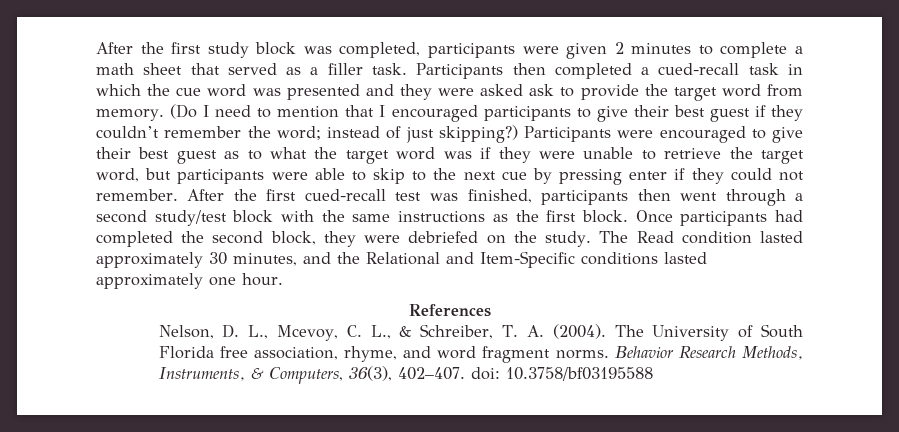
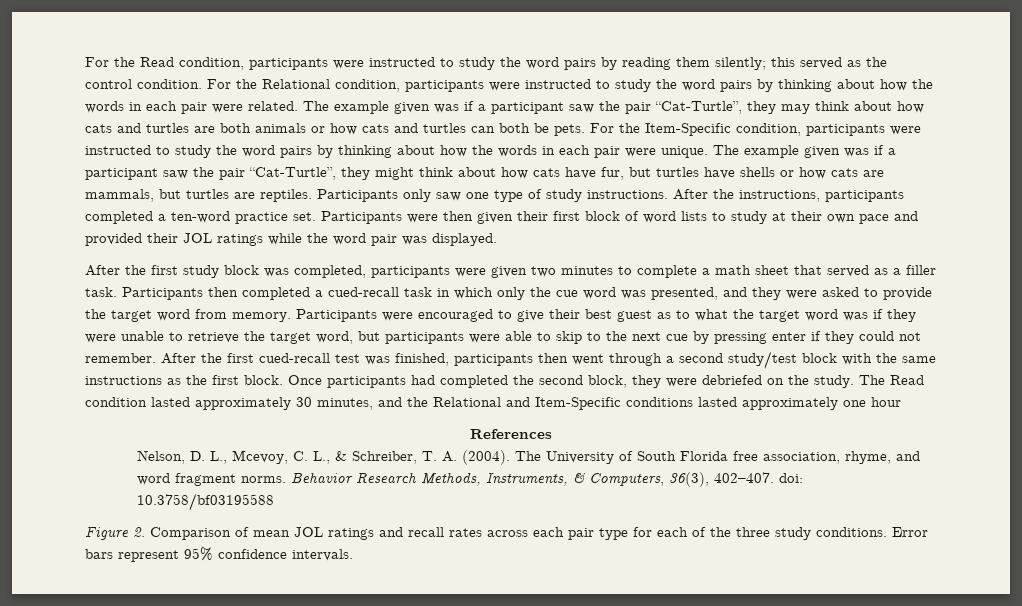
(96, 48) none -> [85,57,887,70] [85,79,933,92] [85,101,924,114] [85,123,921,136] [85,145,896,158] [85,167,884,180] [85,189,904,202] [85,211,918,224] [85,233,497,246] For the Read condition, participants were instructed to study the word pairs by reading them silently; this served as the control condition. For the Relational condition, participants were instructed to study the word pairs by thinking about how the words in each pair were related. The example given was if a participant saw the pair “Cat-Turtle”, they may think about how cats and turtles are both animals or how cats and turtles can both be pets. For the Item-Specific condition, participants were instructed to study the word pairs by thinking about how the words in each pair were unique. The example given was if a participant saw the pair “Cat-Turtle”, they might think about how cats have fur, but turtles have shells or how cats are mammals, but turtles are reptiles. Participants only saw one type of study instructions. After the instructions, participants completed a ten-word practice set. Participants were then given their first block of word lists to study at their own pace and provided their JOL ratings while the word pair was displayed. //
[614,42,624,54] 2 -> [531,266,556,277] two
(141, 90) none -> [497,287,525,300] only
[286,84,360,100] presented -> [651,287,718,300] presented,
[529,84,555,96] ask -> (859, 292) none
[170,104,803,122] [96,125,518,143] (Do I need to mention that I encouraged participants to give their best guest if they couldn’t remember the word; instead of just skipping?) -> (291, 317) none
[242,273,283,286] hour. -> [871,397,901,407] hour
(653, 374) none -> [85,526,928,540] [85,547,353,562] // Figure 2. Comparison of mean JOL ratings and recall rates across each pair type for each of the three study conditions. Error bars represent 95% confidence intervals.

